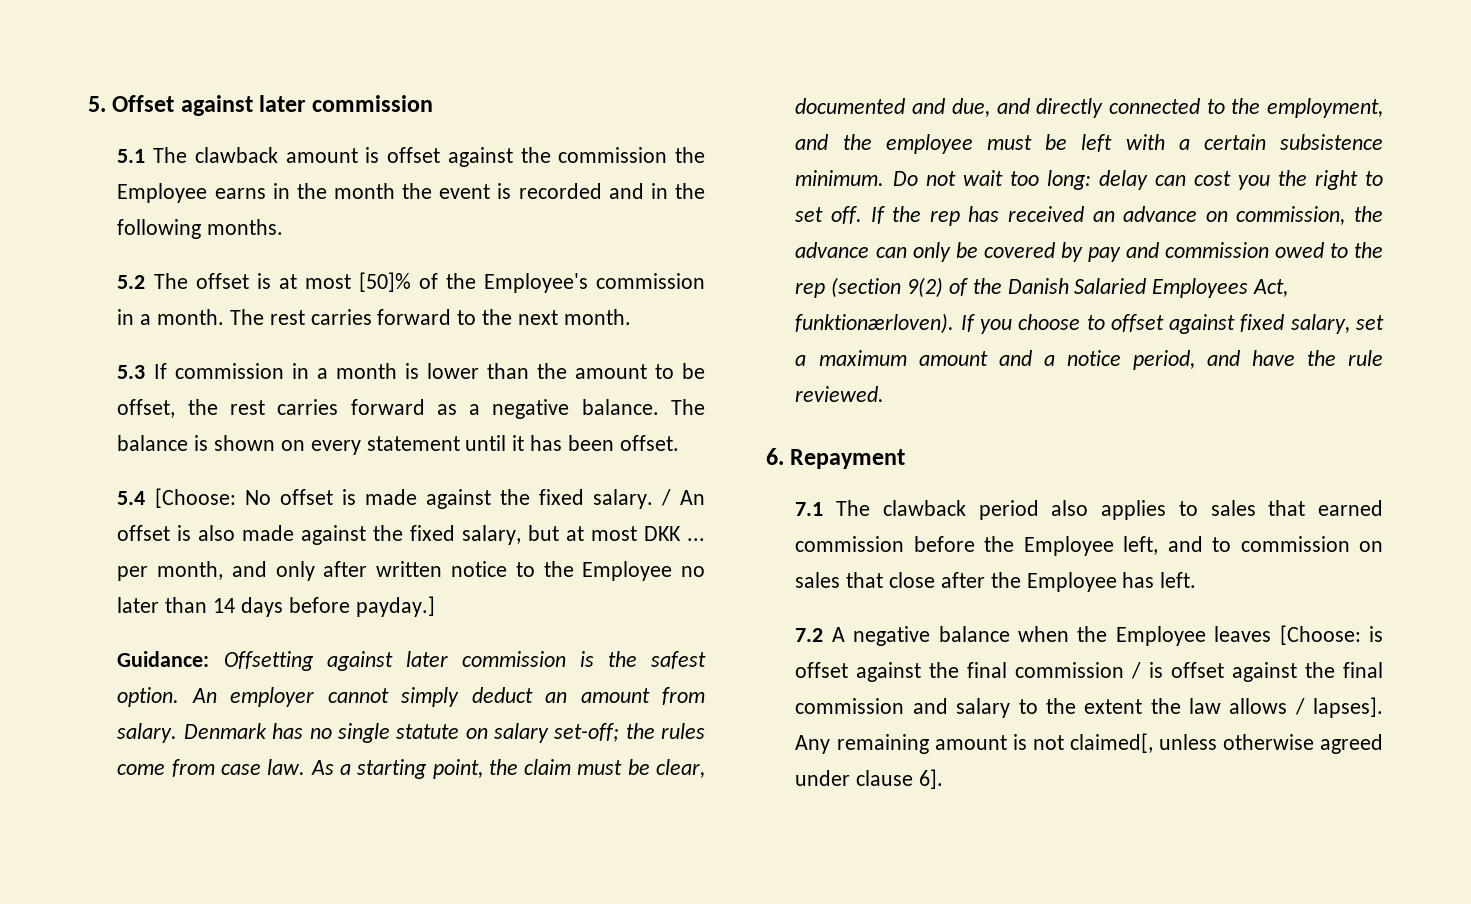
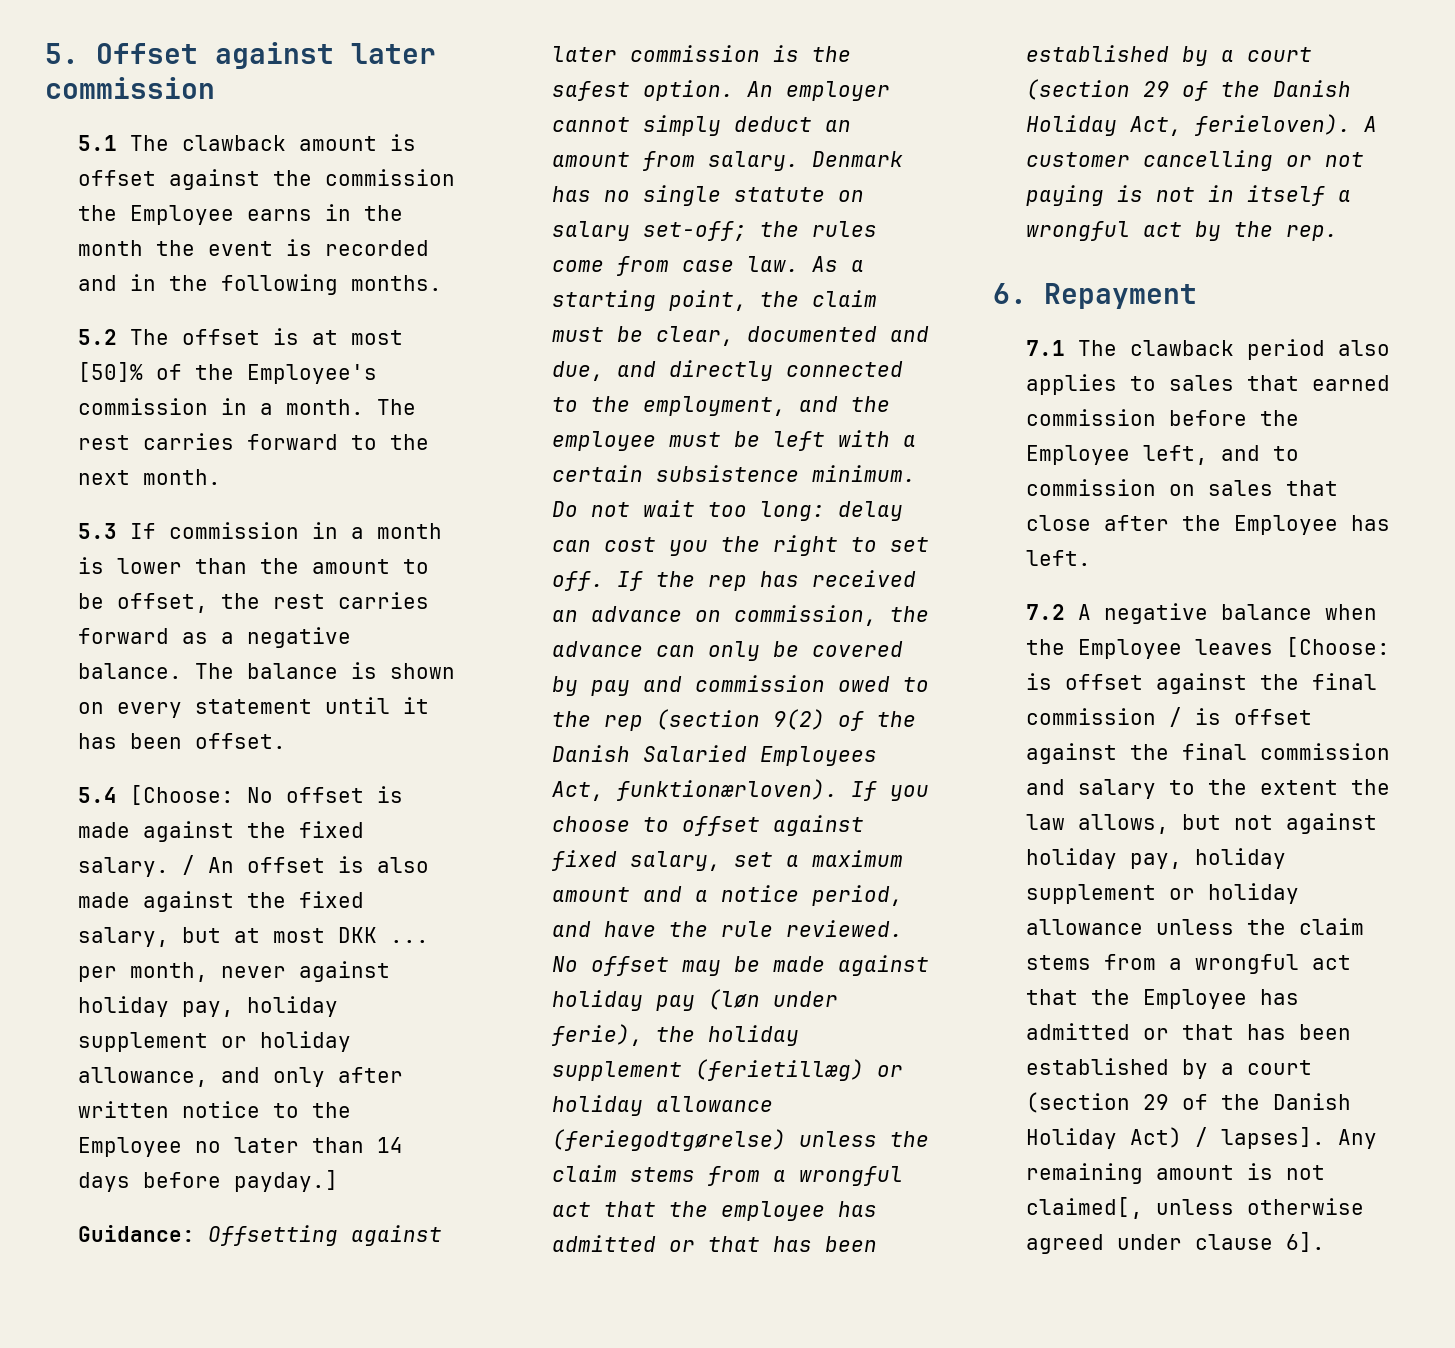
(224, 570) none -> [220,961,390,982] [77,996,338,1017] [77,1031,351,1052] [77,1067,208,1087] never against holiday pay, holiday supplement or holiday allowance,
(885, 394) none -> [551,955,929,976] [551,989,838,1011] [551,1024,799,1046] [551,1059,903,1081] [551,1095,773,1116] [551,1129,929,1151] [551,1165,903,1186] [551,1201,877,1221] [551,1235,877,1252] [1025,45,1312,66] [1025,79,1351,101] [1025,114,1377,136] [1025,150,1364,171] [1025,185,1351,206] [1025,221,1338,241] No offset may be made against holiday pay (løn under ferie), the holiday supplement (ferietillæg) or holiday allowance (feriegodtgørelse) unless the claim stems from a wrongful act that the employee has admitted or that has been established by a court (section 29 of the Danish Holiday Act, ferieloven). A customer cancelling or not paying is not in itself a wrongful act by the rep.
[1229,698,1288,714] allows -> [1077,813,1377,834] [1025,848,1286,869] [1025,883,1299,904] [1025,918,1364,935] [1025,954,1351,974] [1025,989,1299,1009] [1025,1023,1351,1040] [1025,1058,1312,1079] [1025,1092,1351,1113] [1025,1127,1182,1149] allows, but not against holiday pay, holiday supplement or holiday allowance unless the claim stems from a wrongful act that the Employee has admitted or that has been established by a court (section 29 of the Danish Holiday Act)

